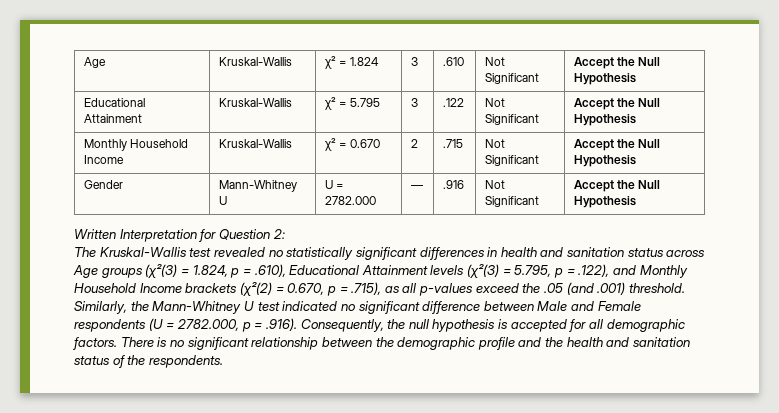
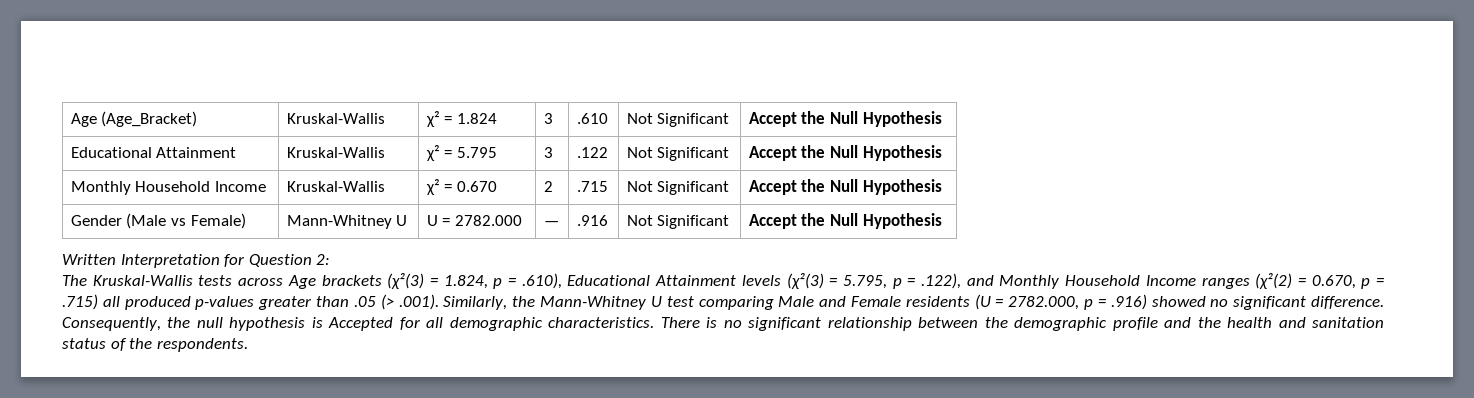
[83,57,106,68] Age -> [70,111,198,127] Age (Age_Bracket)
(123, 184) none -> [126,213,246,229] (Male vs Female)
[189,247,664,260] test revealed no statistically significant differences in health and sanitation status -> [198,275,233,286] tests
[101,268,143,278] groups -> [321,275,382,286] brackets
[185,283,238,293] brackets -> [1201,277,1250,289] ranges
[351,282,685,296] .715), as all p-values exceed the .05 (and .001) threshold. -> [62,294,439,310] .715) all produced p-values greater than .05 (> .001).
[282,301,534,314] indicated no significant difference between -> [698,296,774,310] comparing
[74,319,146,332] respondents -> [905,296,970,307] residents
[265,318,297,331] .916). -> [1110,294,1385,310] .916) showed no significant difference.
[510,319,567,332] accepted -> [328,317,394,331] Accepted
[73,337,117,350] factors. -> [548,317,655,328] characteristics.

